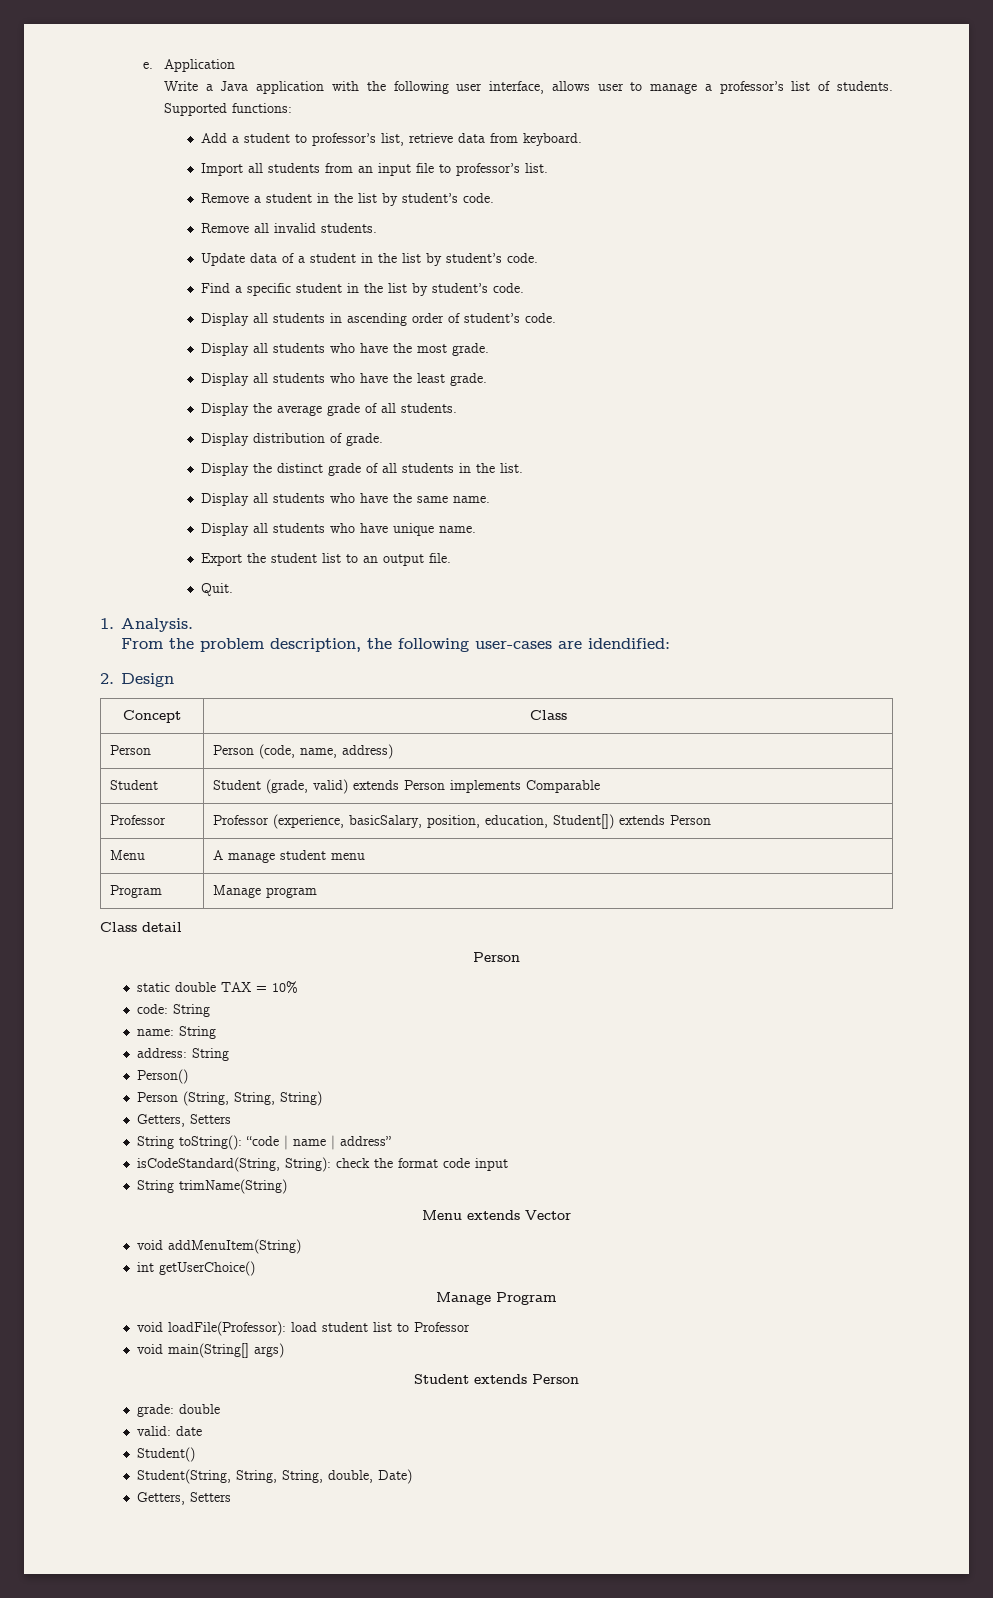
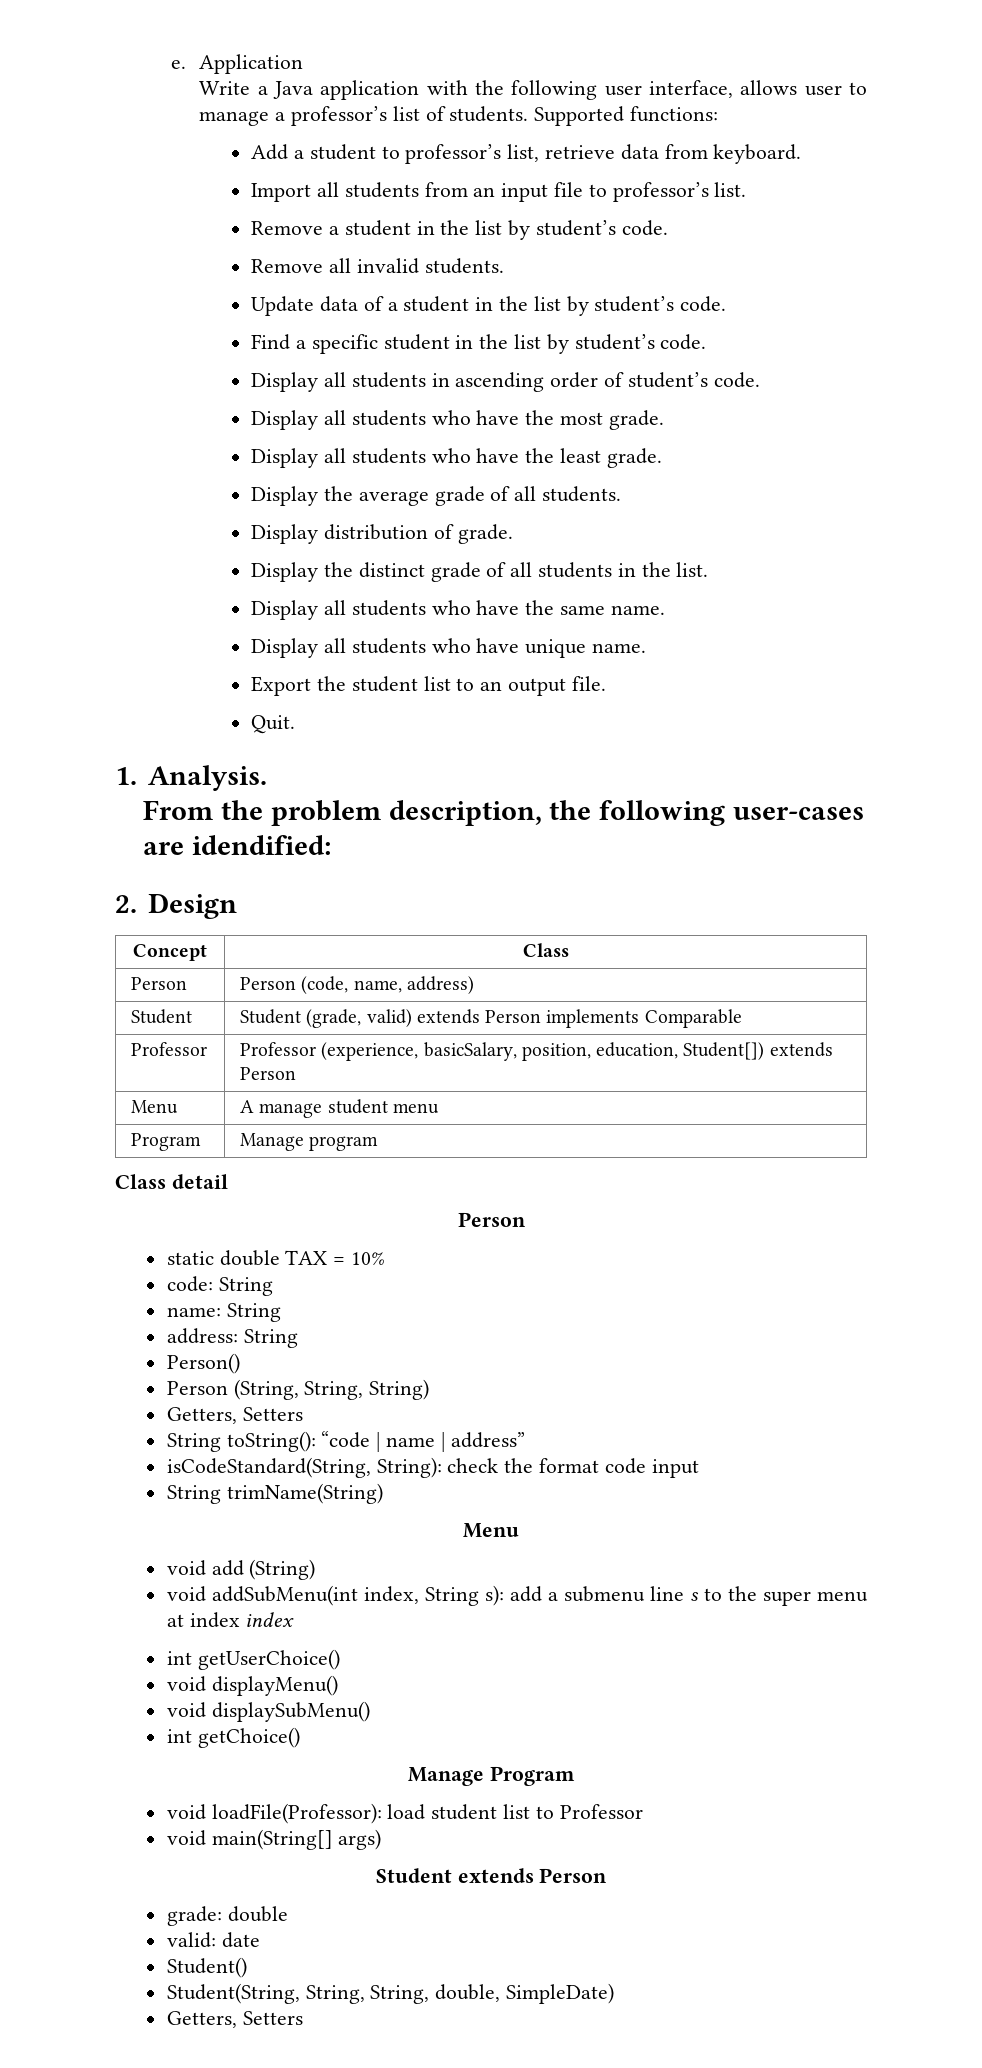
[467,1210,571,1220] [136,1239,301,1254] [136,1261,255,1276] extends Vector // void addMenuItem(String) // int getUserChoice() -> [166,1559,316,1580] [166,1585,869,1606] [166,1612,295,1628] [166,1649,340,1670] [166,1675,338,1696] [166,1701,370,1722] [166,1727,300,1748] // void add (String) // void addSubMenu(int index, String s): add a submenu line s to the super menu at index index // int getUserChoice() // void displayMenu() // void displaySubMenu() // int getChoice()
[377,1469,412,1484] Date) -> [505,1983,614,2004] SimpleDate)

